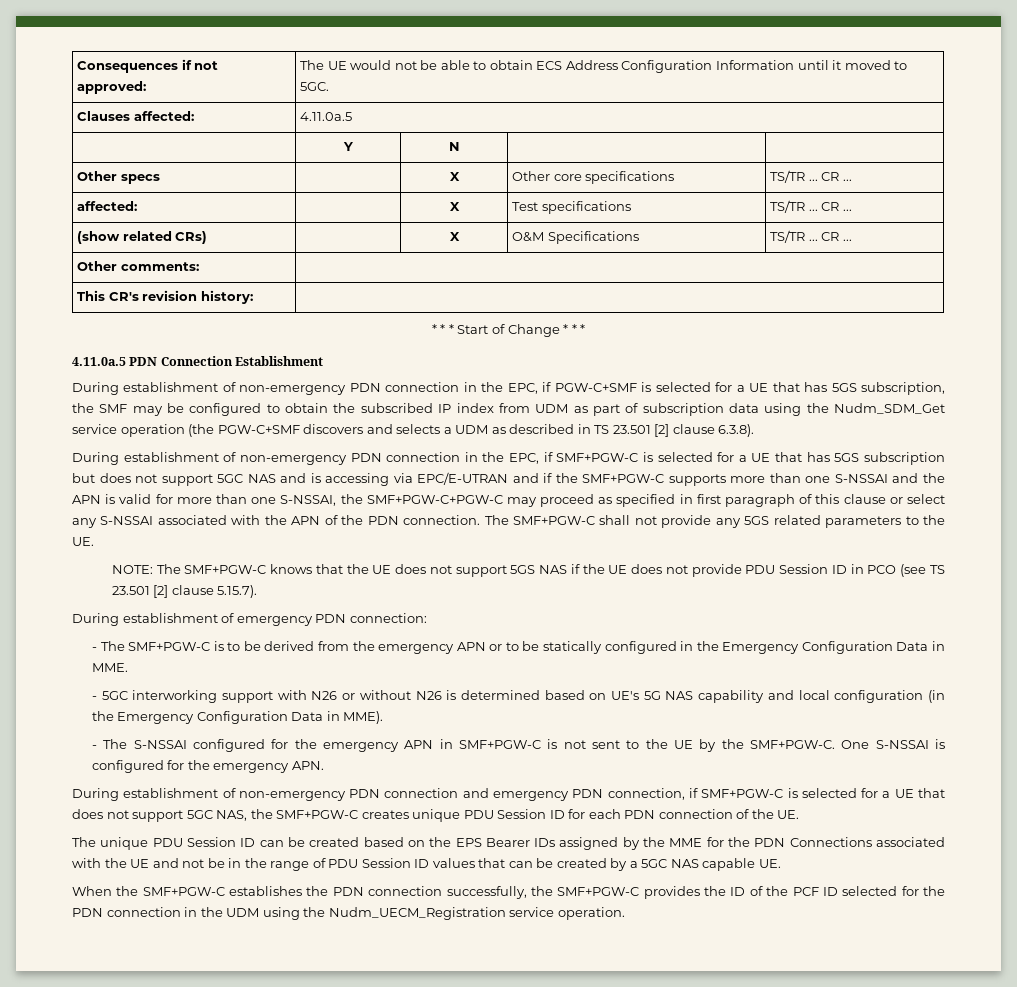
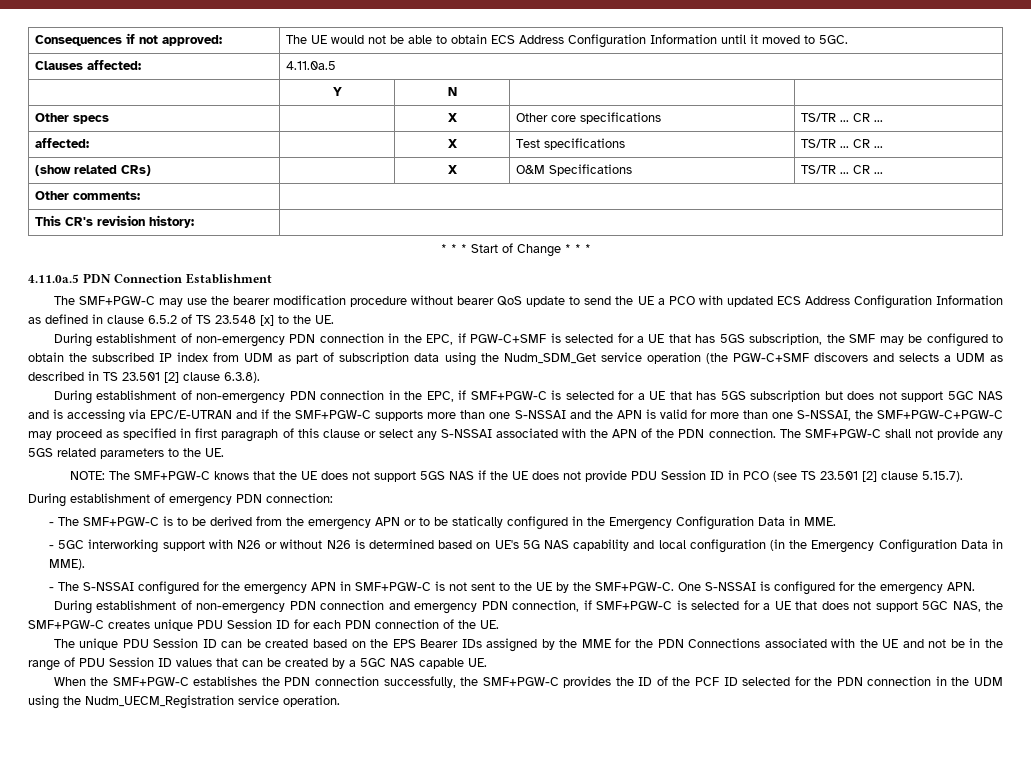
(324, 361) none -> [53,295,1003,309] [28,314,334,326] // The SMF+PGW-C may use the bearer modification procedure without bearer QoS update to send the UE a PCO with updated ECS Address Configuration Information as defined in clause 6.5.2 of TS 23.548 [x] to the UE.

